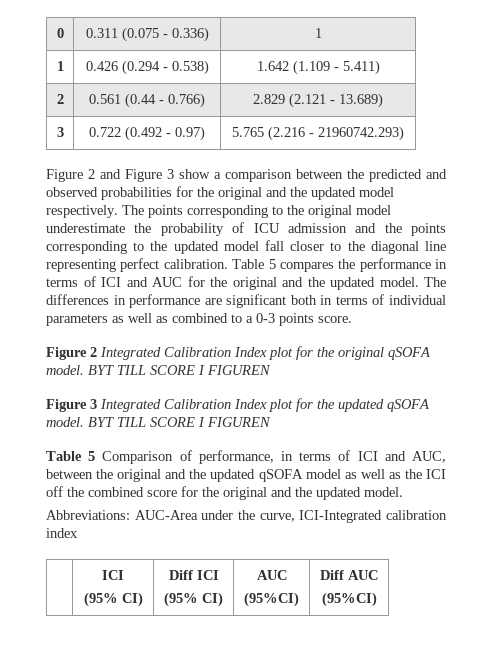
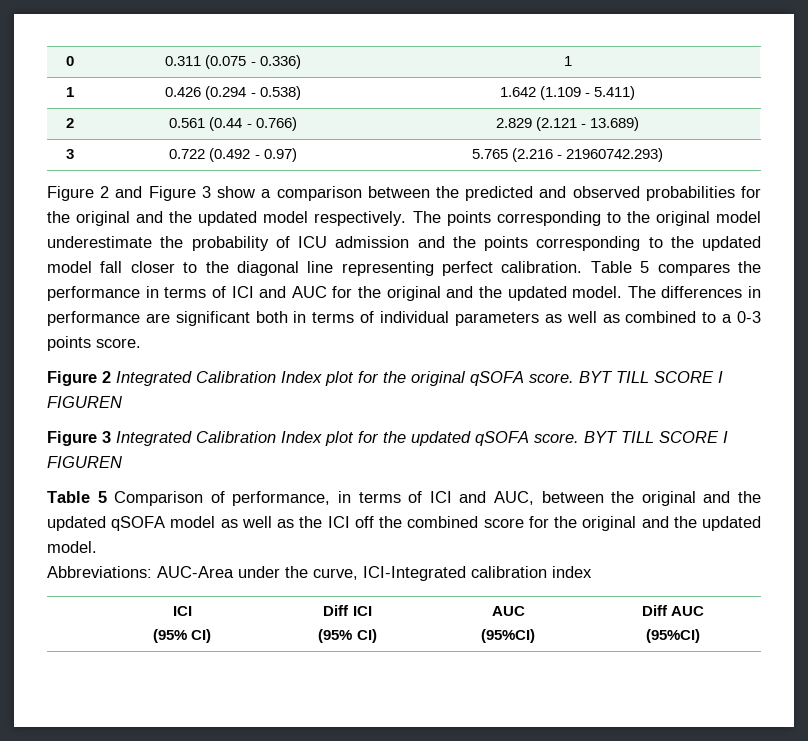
[46,365,84,375] model. -> [529,373,574,383] score.
[46,417,84,427] model. -> [534,433,579,443] score.

